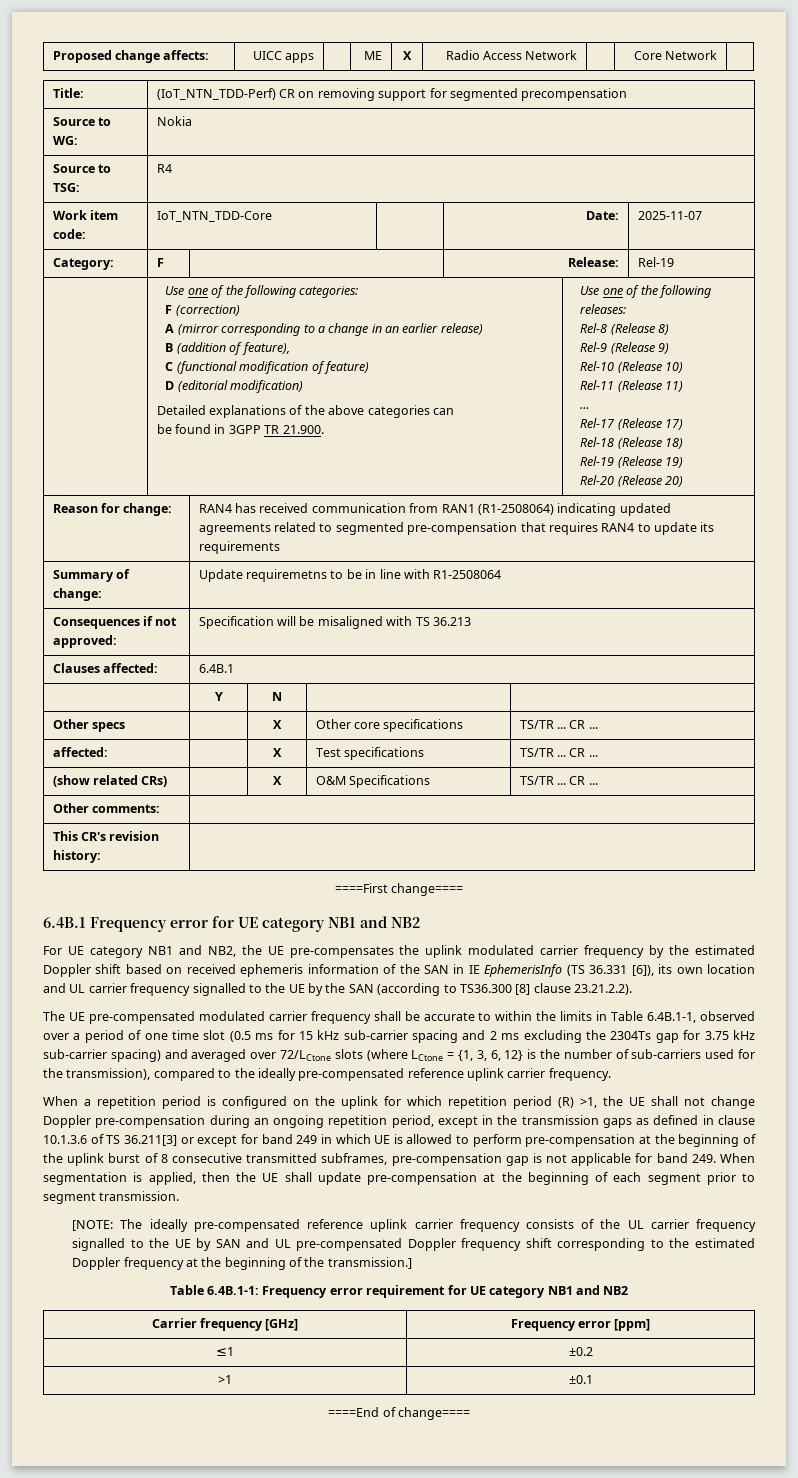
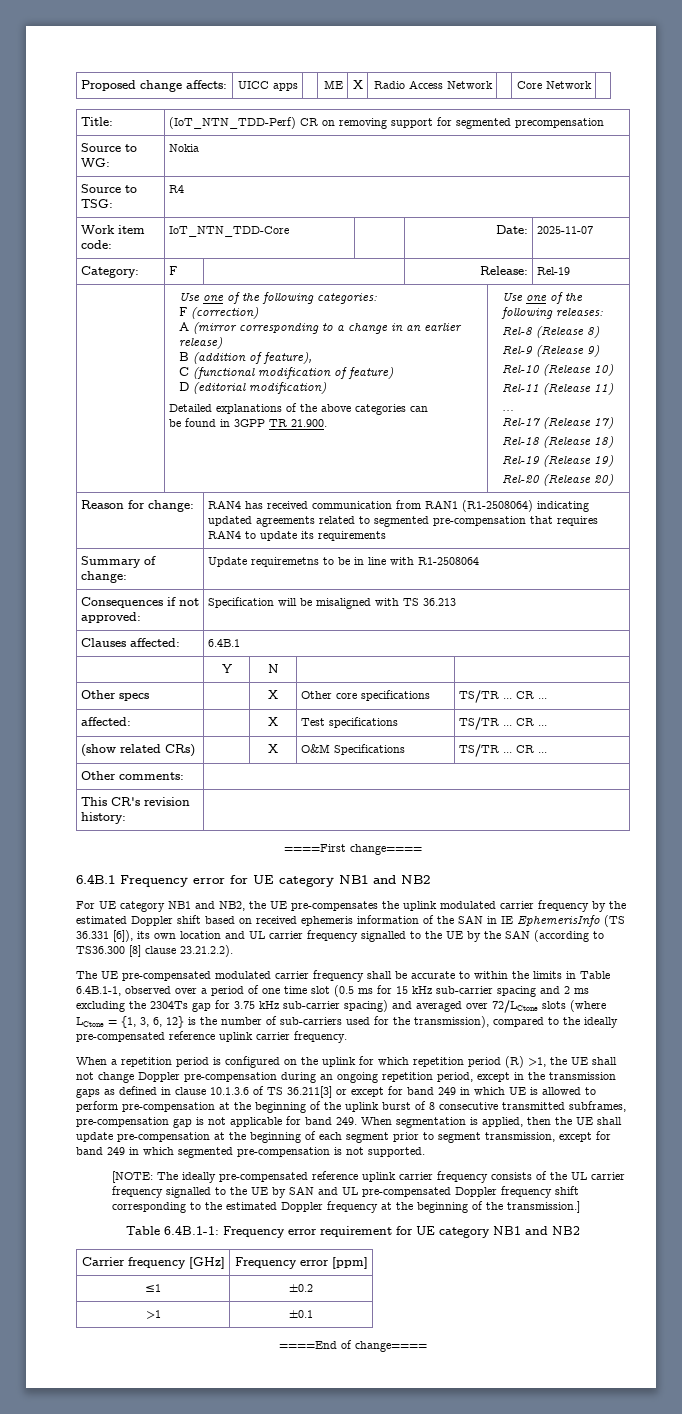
[99,1191,180,1201] transmission. -> [485,1131,611,1142] [76,1147,425,1158] transmission, except for band 249 in which segmented pre-compensation is not supported.

